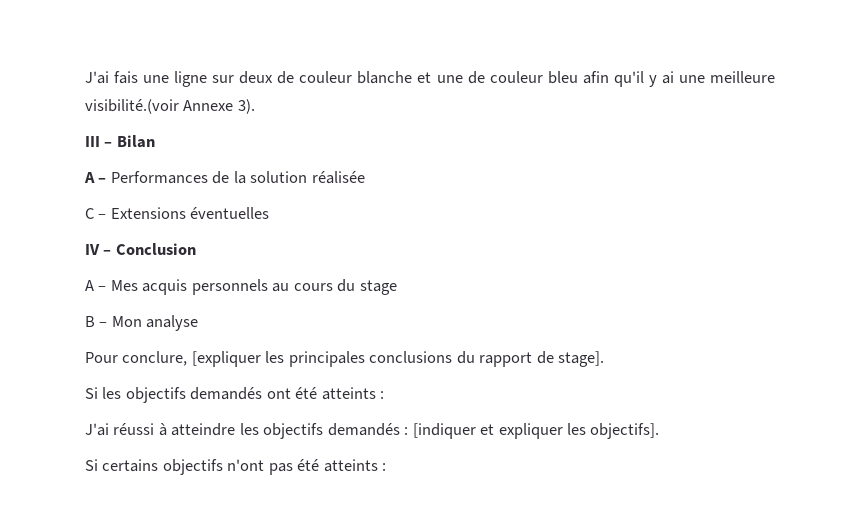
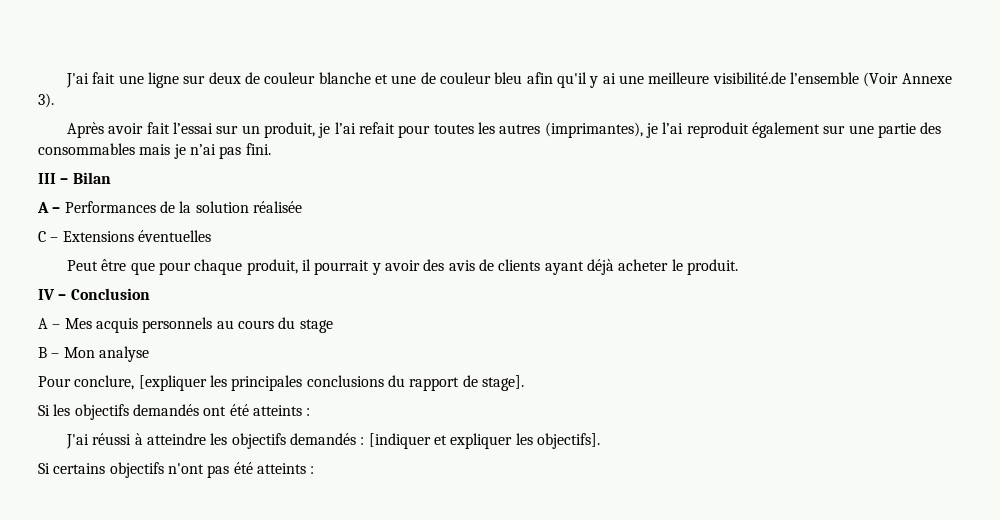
[85,71,139,84] J'ai fais -> [66,72,116,88] J'ai fait
[85,99,179,114] visibilité.(voir -> [712,72,899,87] visibilité.de l’ensemble (Voir
(255, 106) none -> [67,122,942,138] [38,143,271,159] // Après avoir fait l’essai sur un produit, je l’ai refait pour toutes les autres (imprimantes), je l’ai reproduit également sur une partie des consommables mais je n’ai pas fini.
(270, 213) none -> [67,259,738,275] // Peut être que pour chaque produit, il pourrait y avoir des avis de clients ayant déjà acheter le produit.

